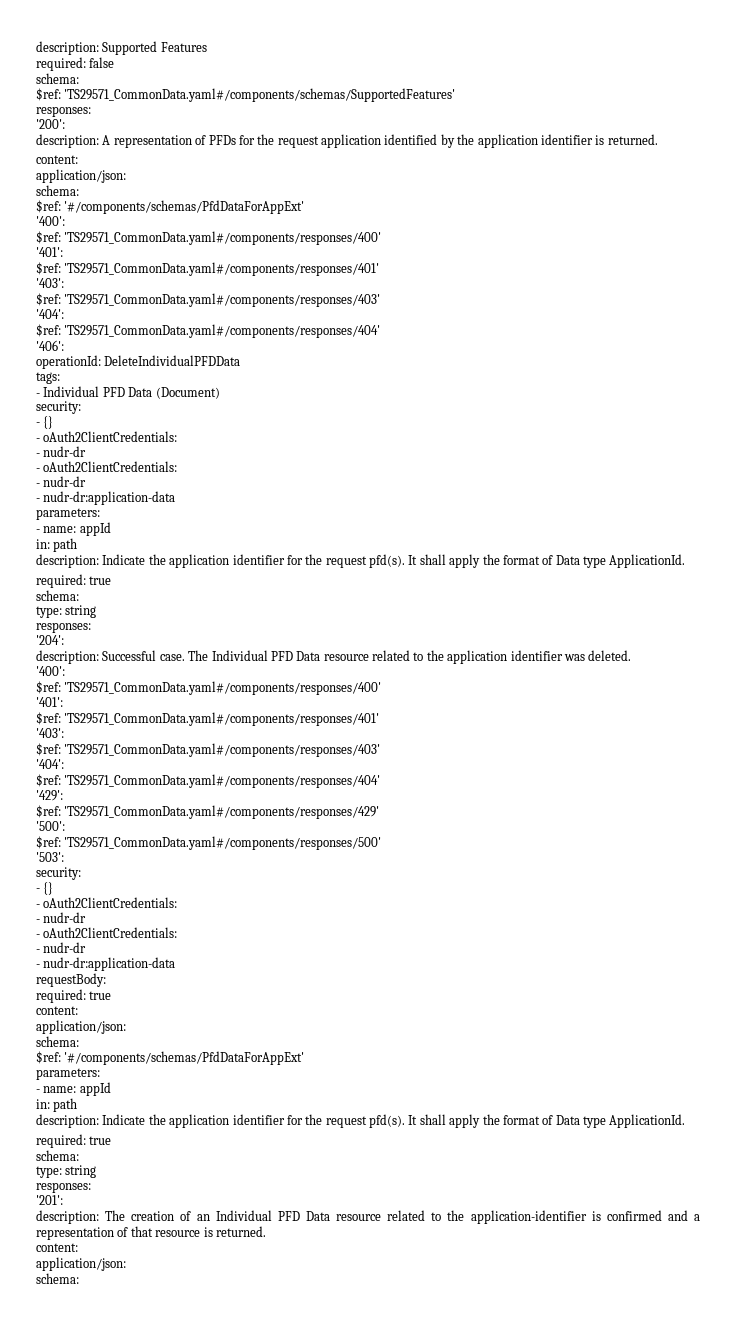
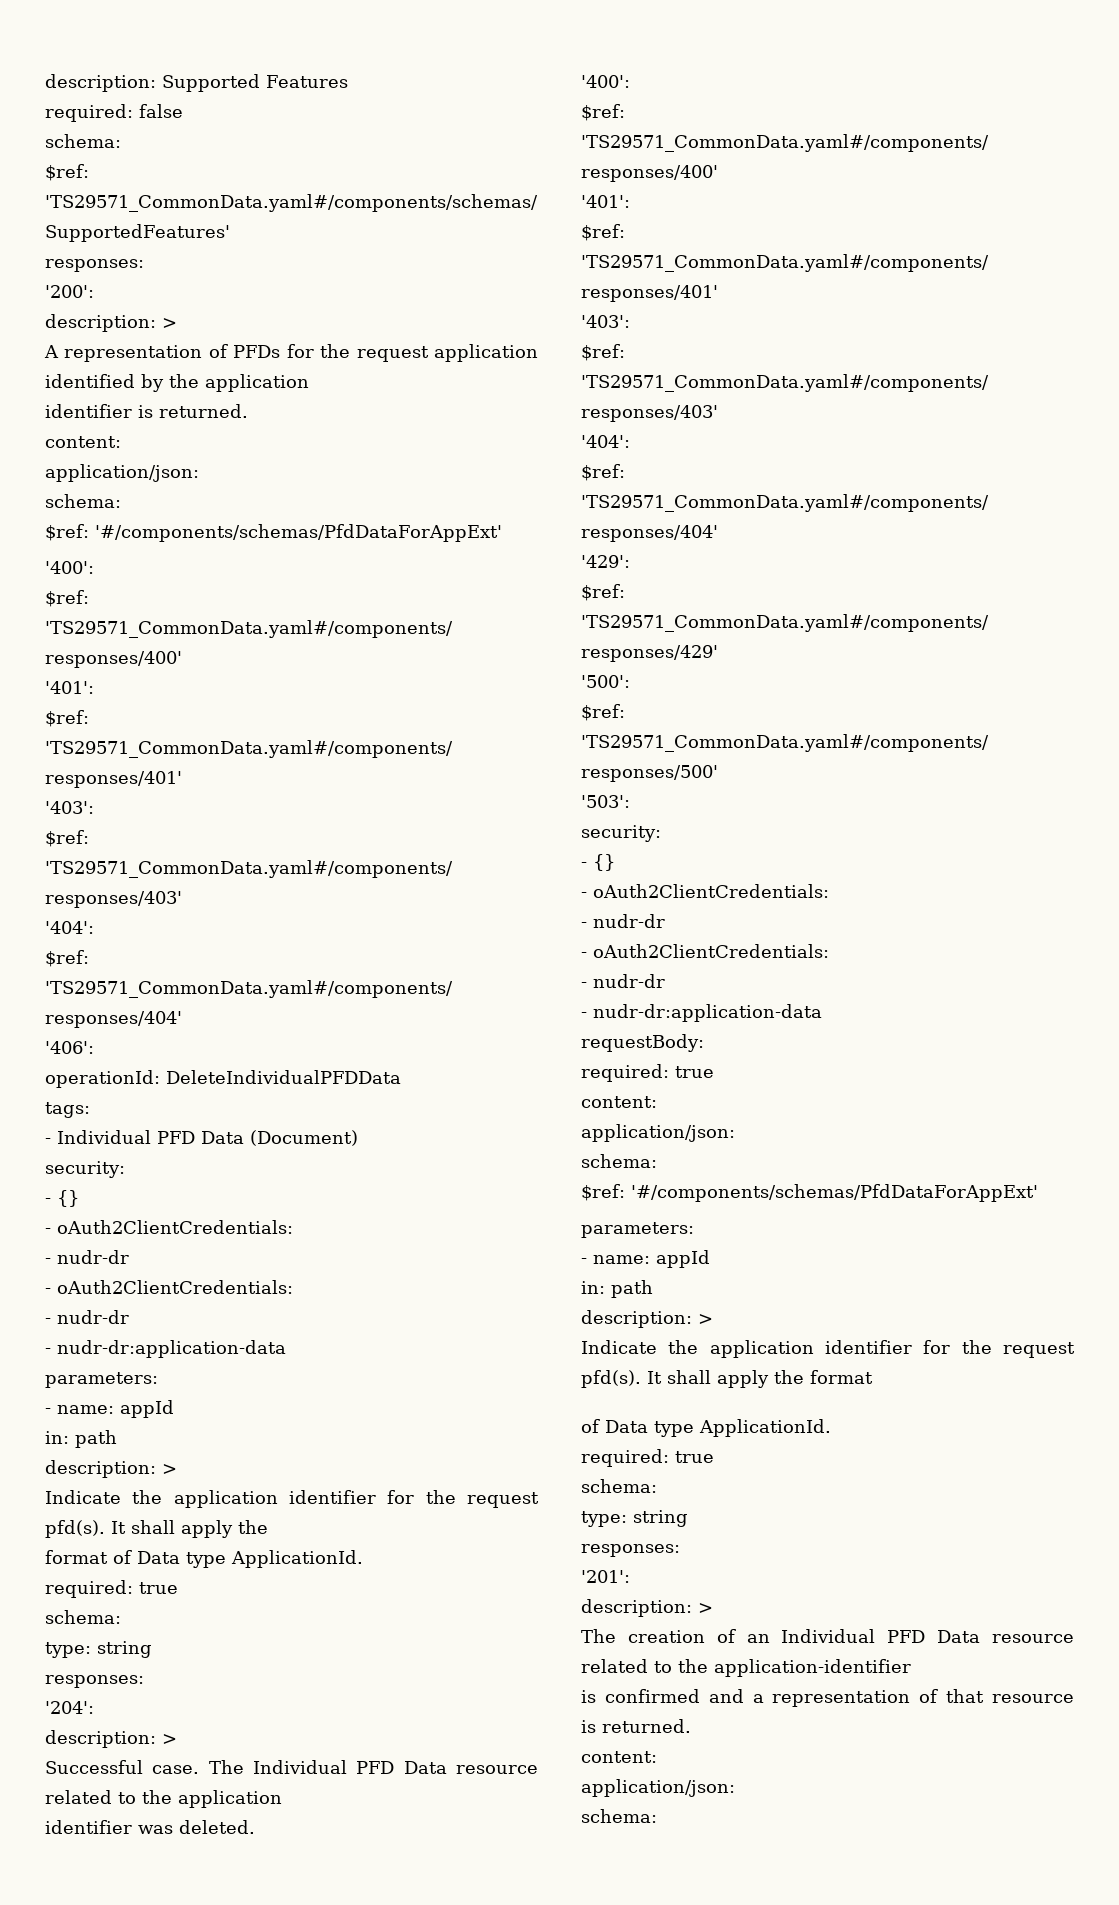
(99, 141) none -> [162,318,177,328] > //
(538, 141) none -> (309, 383) //
(99, 561) none -> [162,1464,177,1474] > //
(500, 559) none -> (268, 1527) //
(99, 657) none -> [162,1734,177,1744] > //
(508, 657) none -> (282, 1799) //
(99, 1121) none -> [698,1314,713,1324] > //
(540, 1120) none -> (873, 1377) //
(99, 1217) none -> [698,1603,713,1613] > //
(587, 1217) none -> (911, 1668) //

